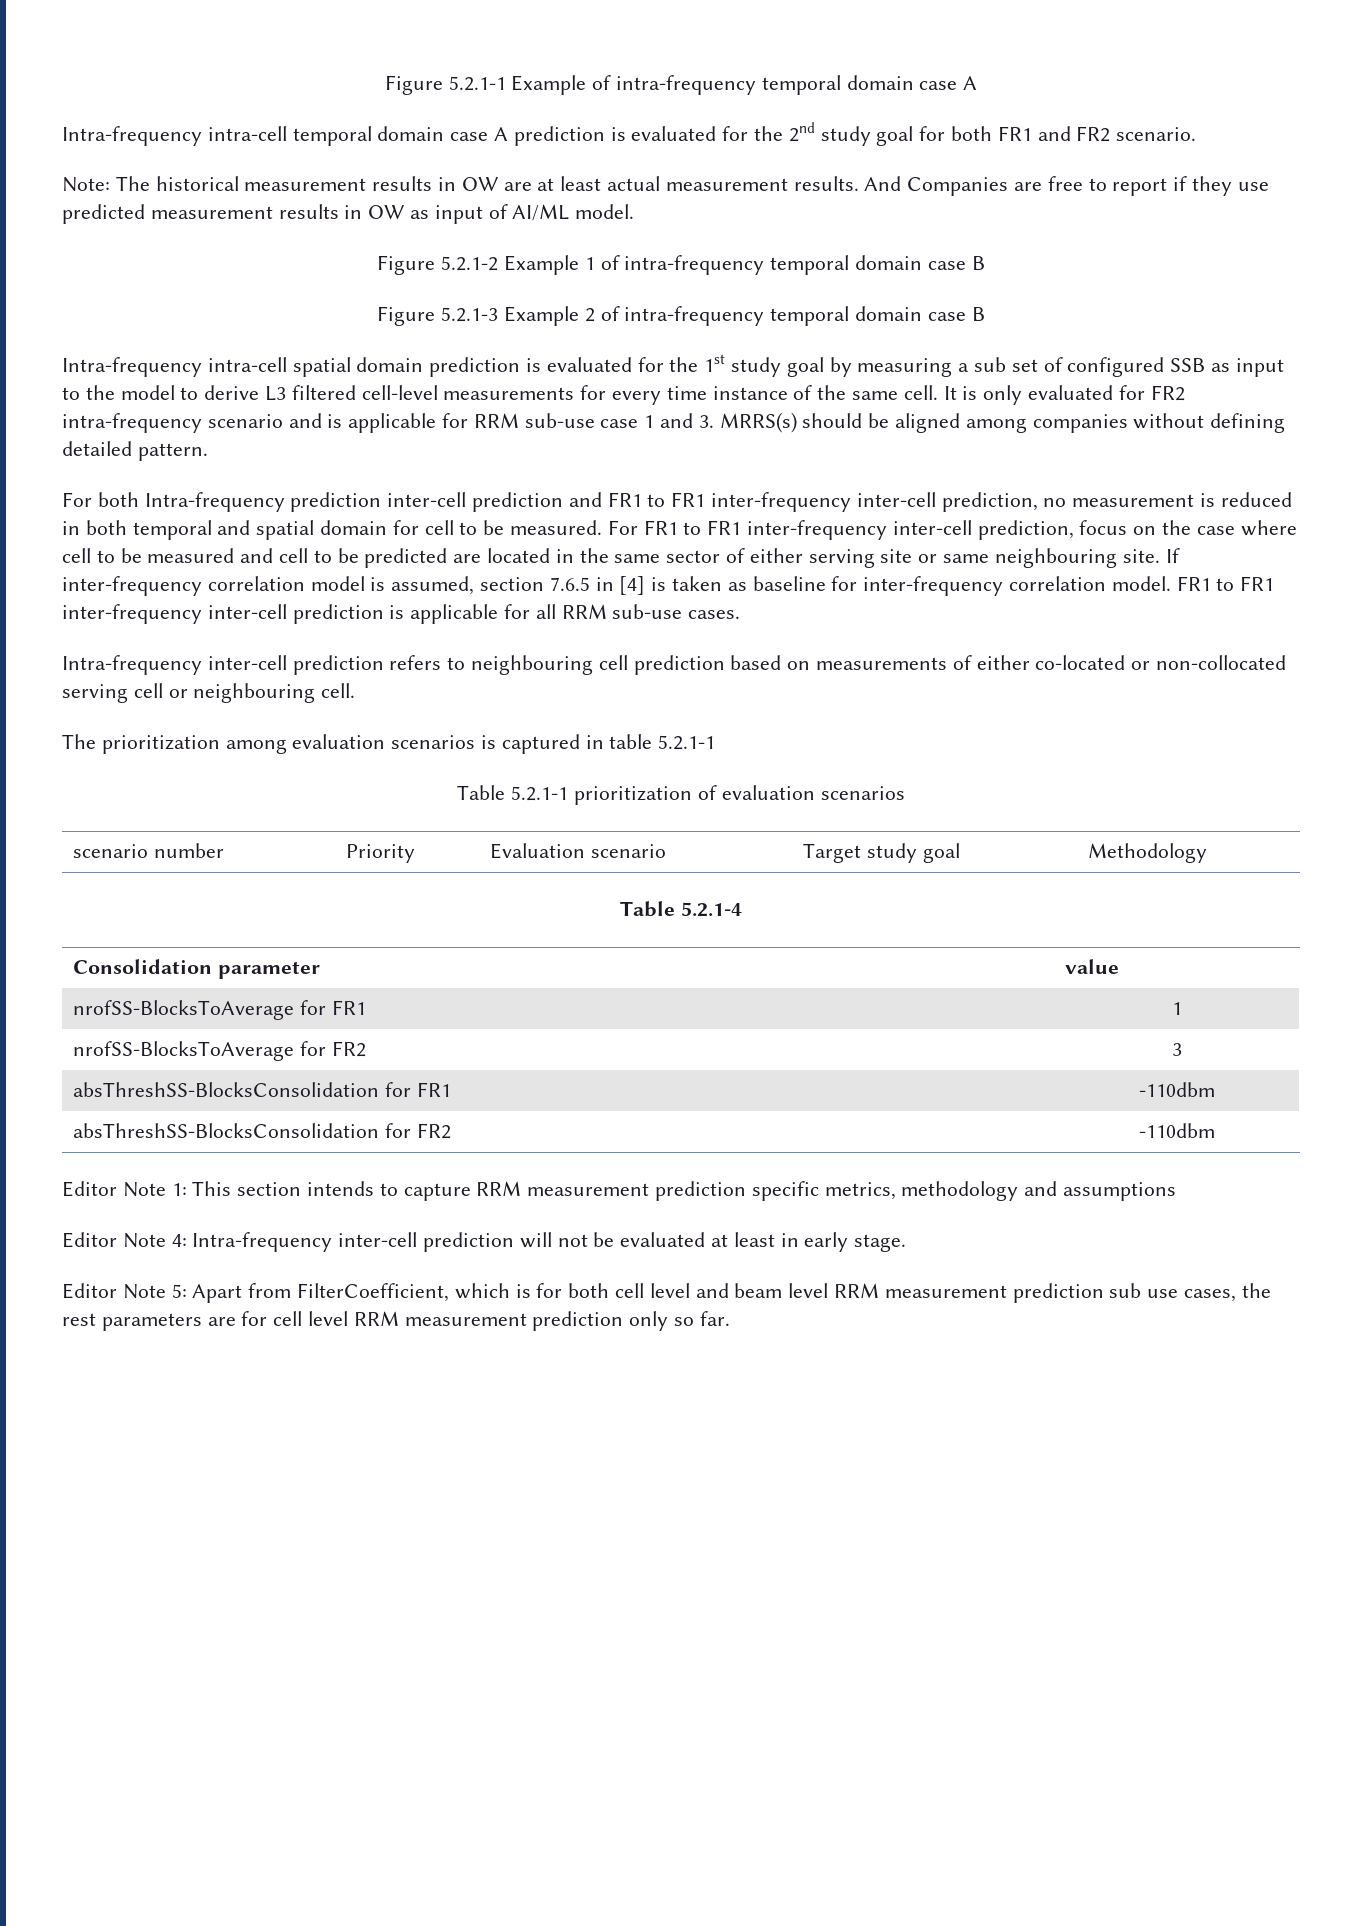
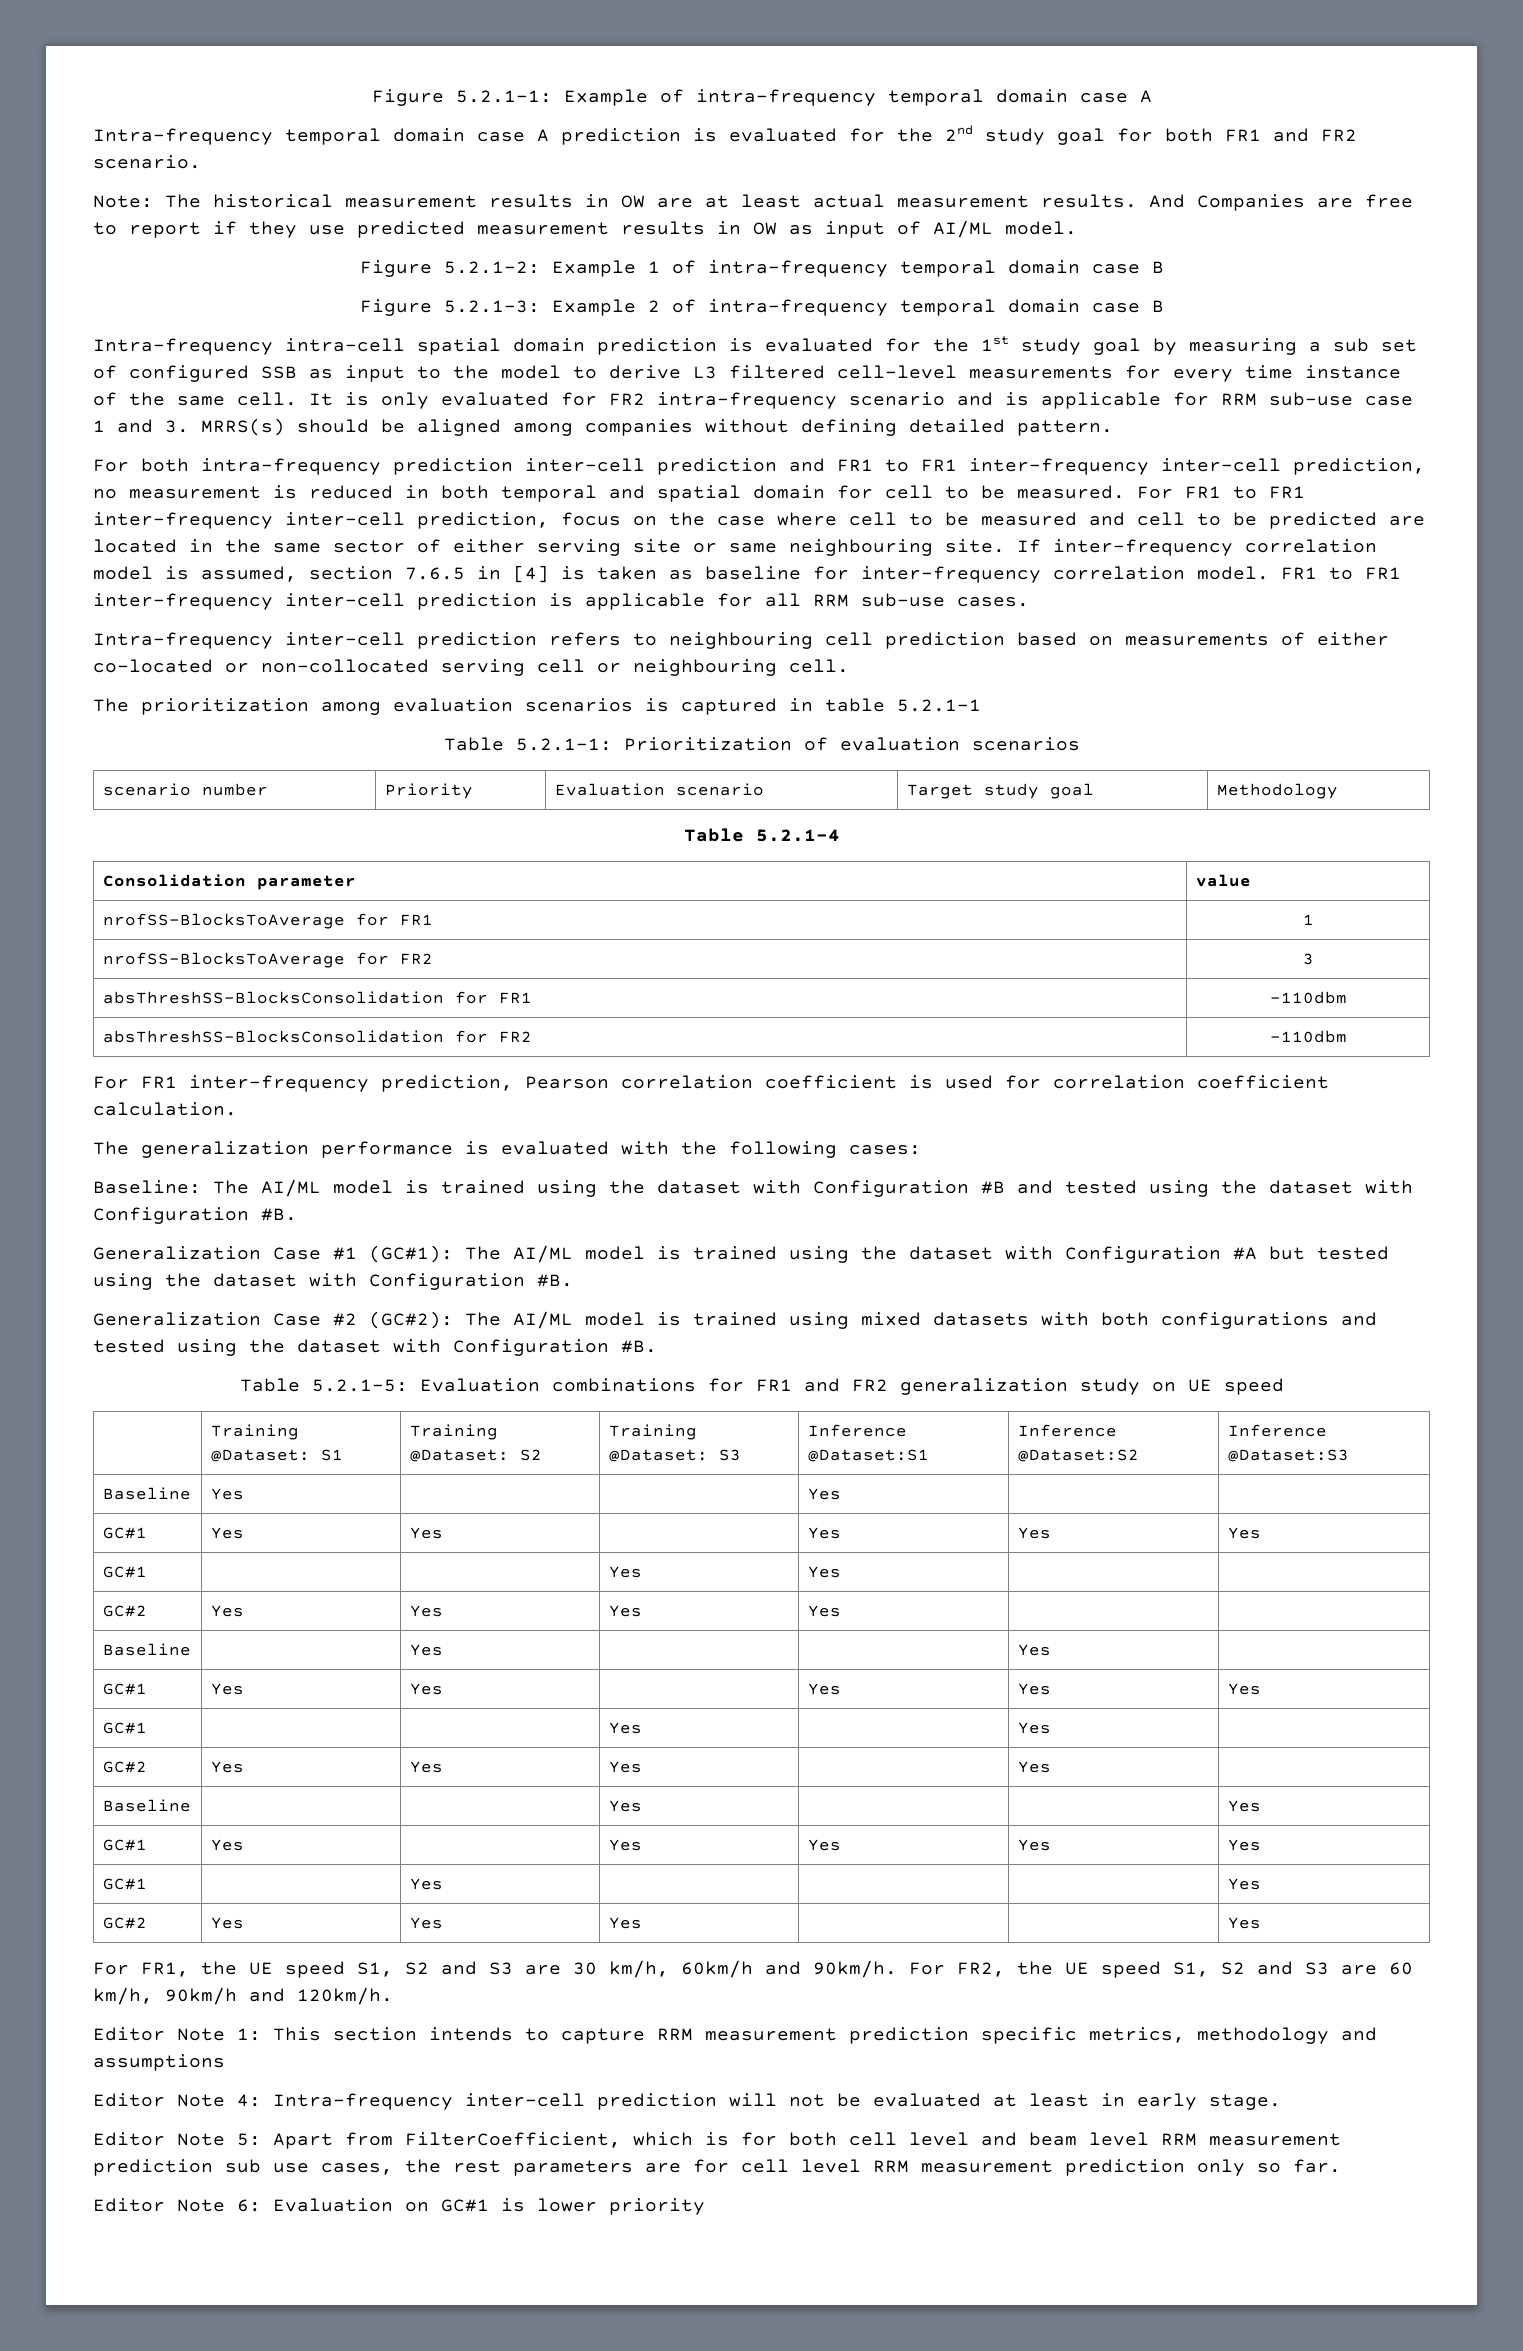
[384,75,506,95] Figure 5.2.1-1 -> [371,89,552,106] Figure 5.2.1-1:
[207,126,287,141] intra-cell -> (273, 136) none
[441,256,499,271] 5.2.1-2 -> [443,261,540,274] 5.2.1-2:
[441,307,499,322] 5.2.1-3 -> [443,300,540,313] 5.2.1-3:
[144,492,285,512] Intra-frequency -> [201,458,381,475] intra-frequency
[511,786,693,805] 5.2.1-1 prioritization -> [515,737,792,751] 5.2.1-1: Prioritization
(1215, 1130) none -> [93,1075,1329,1092] [93,1102,237,1116] [93,1141,921,1158] [93,1179,1413,1197] [93,1207,297,1224] [93,1245,1389,1263] [93,1273,573,1290] [93,1311,1377,1329] [93,1339,657,1356] [239,1378,1284,1395] [210,1424,299,1440] [210,1449,343,1462] [409,1424,498,1440] [409,1449,542,1462] [608,1424,697,1440] [608,1449,741,1462] [807,1424,907,1437] [807,1449,929,1462] [1017,1424,1117,1437] [1017,1449,1139,1462] [1227,1424,1327,1437] [1227,1449,1349,1462] [102,1487,191,1500] [210,1488,244,1500] [807,1488,841,1500] [102,1527,147,1539] [210,1527,244,1539] [409,1527,443,1539] [807,1527,841,1539] [1017,1527,1051,1539] [1227,1527,1261,1539] [102,1566,147,1578] [608,1566,642,1578] [807,1566,841,1578] [102,1605,147,1617] [210,1605,244,1617] [409,1605,443,1617] [608,1605,642,1617] [807,1605,841,1617] [102,1643,191,1656] [409,1644,443,1656] [1017,1644,1051,1656] [102,1683,147,1695] [210,1683,244,1695] [409,1683,443,1695] [807,1683,841,1695] [1017,1683,1051,1695] [1227,1683,1261,1695] [102,1722,147,1734] [608,1722,642,1734] [1017,1722,1051,1734] [102,1761,147,1773] [210,1761,244,1773] [409,1761,443,1773] [608,1761,642,1773] [1017,1761,1051,1773] [102,1799,191,1812] [608,1800,642,1812] [1227,1800,1261,1812] [102,1839,147,1851] [210,1839,244,1851] [608,1839,642,1851] [807,1839,841,1851] [1017,1839,1051,1851] [1227,1839,1261,1851] [102,1878,147,1890] [409,1878,443,1890] [1227,1878,1261,1890] [102,1917,147,1929] [210,1917,244,1929] [409,1917,443,1929] [608,1917,642,1929] [1227,1917,1261,1929] [93,1960,1413,1978] [93,1987,393,2005] // For FR1 inter-frequency prediction, Pearson correlation coefficient is used for correlation coefficient calculation. // The generalization performance is evaluated with the following cases: // Baseline: The AI/ML model is trained using the dataset with Configuration #B and tested using the dataset with Configuration #B. // Generalization Case #1 (GC#1): The AI/ML model is trained using the dataset with Configuration #A but tested using the dataset with Configuration #B. // Generalization Case #2 (GC#2): The AI/ML model is trained using mixed datasets with both configurations and tested using the dataset with Configuration #B. // Table 5.2.1-5: Evaluation combinations for FR1 and FR2 generalization study on UE speed // | Training @Dataset: S1 | Training @Dataset: S2 | Training @Dataset: S3 | Inference @Dataset:S1 | Inference @Dataset:S2 | Inference @Dataset:S3 // Baseline | Yes | | | Yes | | // GC#1 | Yes | Yes | | Yes | Yes | Yes // GC#1 | | | Yes | Yes | | // GC#2 | Yes | Yes | Yes | Yes | | // Baseline | | Yes | | | Yes | // GC#1 | Yes | Yes | | Yes | Yes | Yes // GC#1 | | | Yes | | Yes | // GC#2 | Yes | Yes | Yes | | Yes | // Baseline | | | Yes | | | Yes // GC#1 | Yes | | Yes | Yes | Yes | Yes // GC#1 | | Yes | | | | Yes // GC#2 | Yes | Yes | Yes | | | Yes // For FR1, the UE speed S1, S2 and S3 are 30 km/h, 60km/h and 90km/h. For FR2, the UE speed S1, S2 and S3 are 60 km/h, 90km/h and 120km/h.
(730, 1318) none -> [93,2198,705,2215] // Editor Note 6: Evaluation on GC#1 is lower priority

